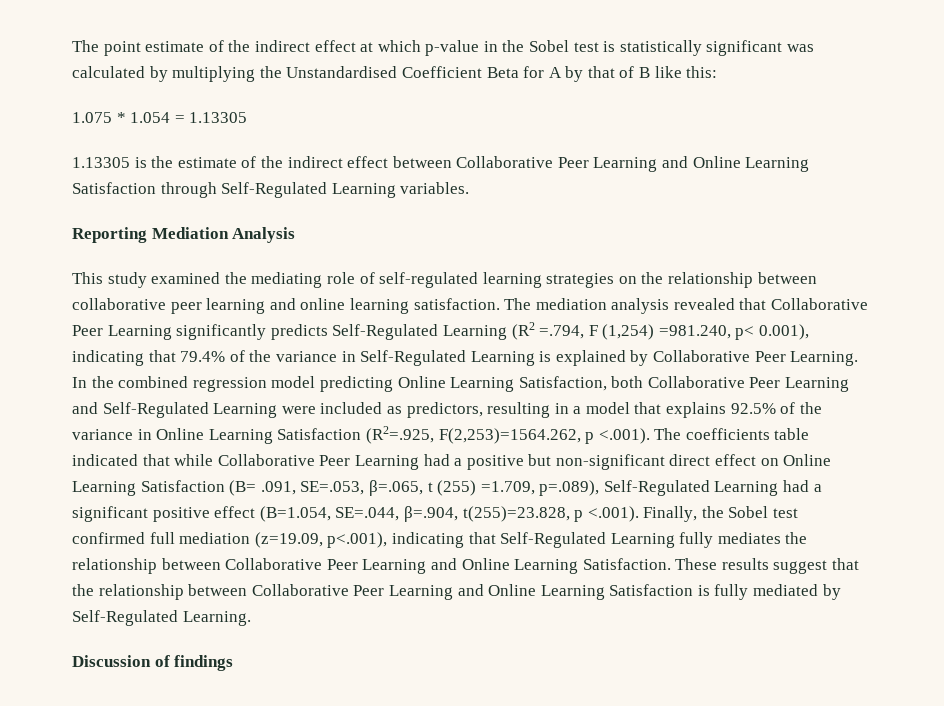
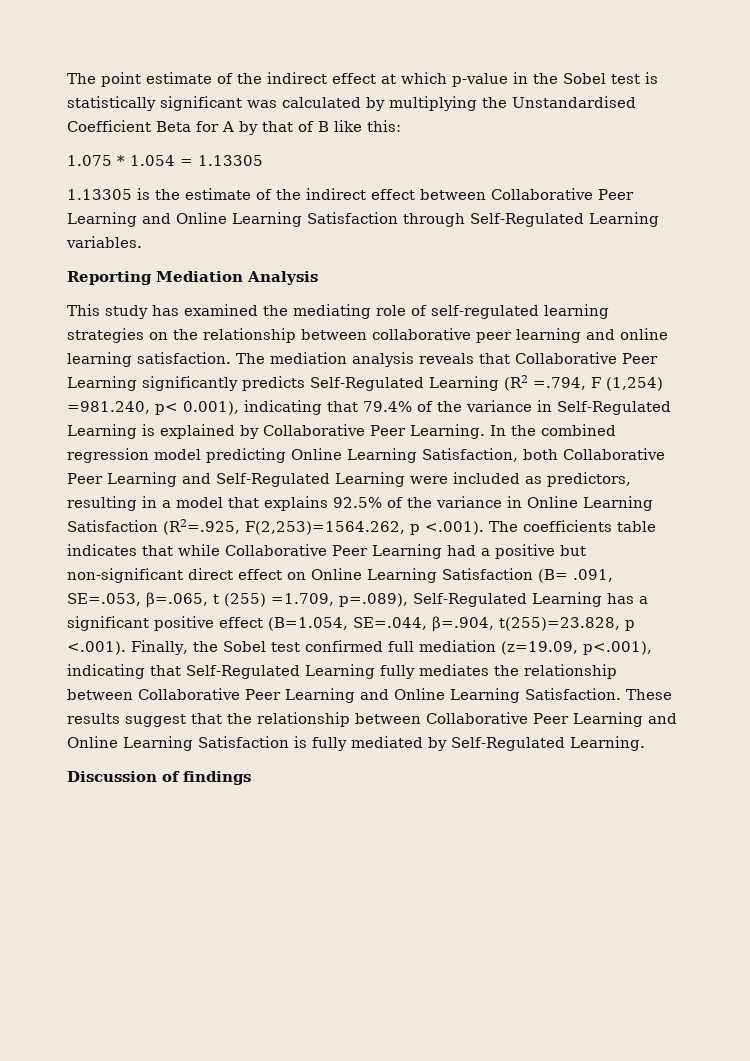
(147, 280) none -> [152,305,179,316] has
[673,298,735,310] revealed -> [419,353,474,364] reveals
[72,454,138,466] indicated -> [67,544,137,556] indicates
[783,480,810,492] had -> [607,593,634,604] has

